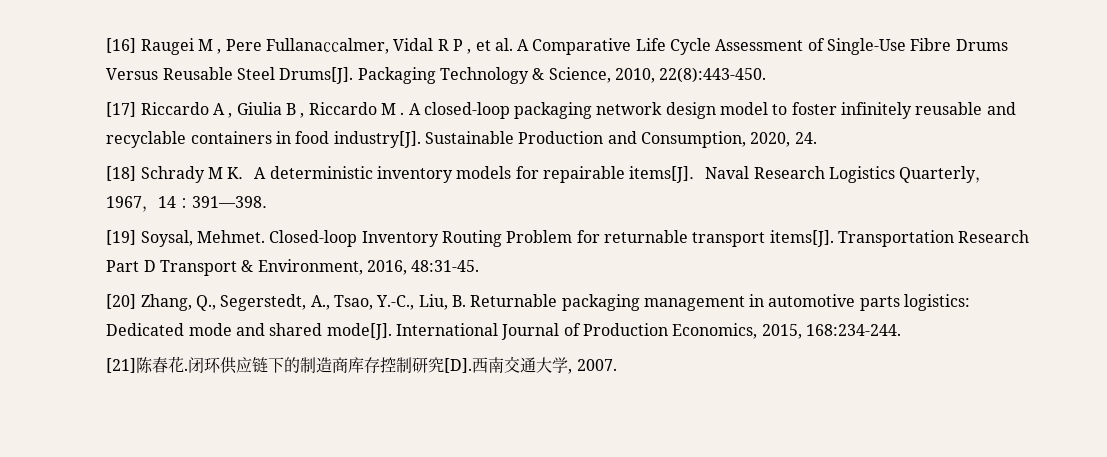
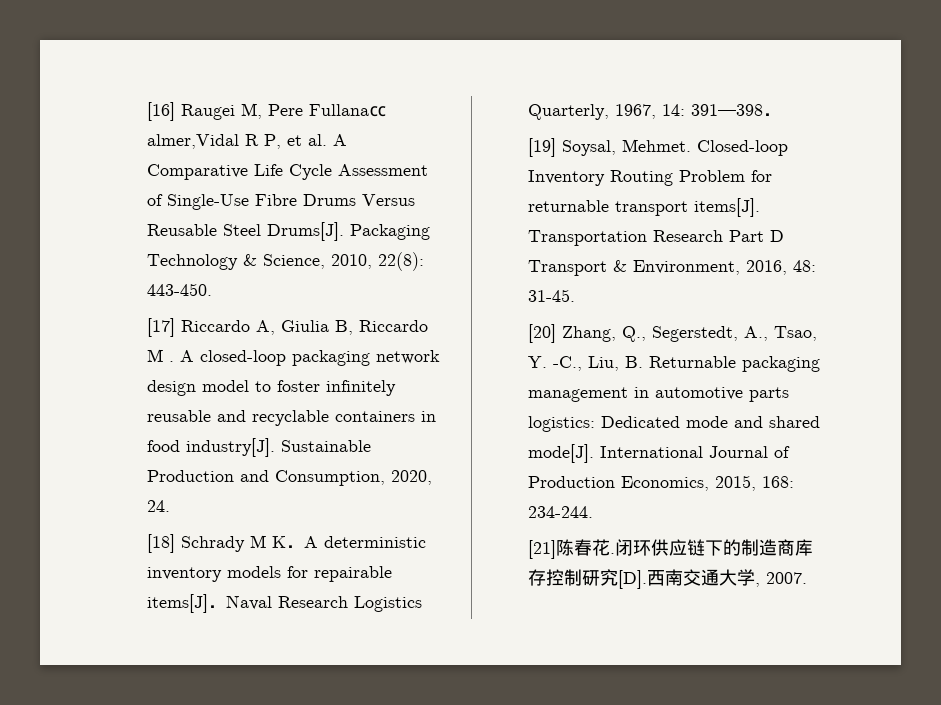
[197,39,222,54] M , -> [240,103,262,119] M,
[338,38,472,54] almer, Vidal R P , -> [146,134,281,149] almer,Vidal R P,
[659,67,767,83] 22(8):443-450. -> [377,252,424,271] [146,283,212,296] 22(8): 443-450.
[212,102,305,118] A , Giulia B , -> [255,320,353,335] A, Giulia B,
[899,166,992,183] [106,196,193,212] Quarterly，1967，14： -> [527,104,685,120] Quarterly, 1967, 14:
[411,260,480,272] 48:31-45. -> [792,260,816,272] [527,289,575,302] 48: 31-45.
[376,295,415,310] Y.-C., -> [527,356,582,371] Y. -C.,
[805,324,901,336] 168:234-244. -> [761,476,794,488] [527,506,593,518] 168: 234-244.

